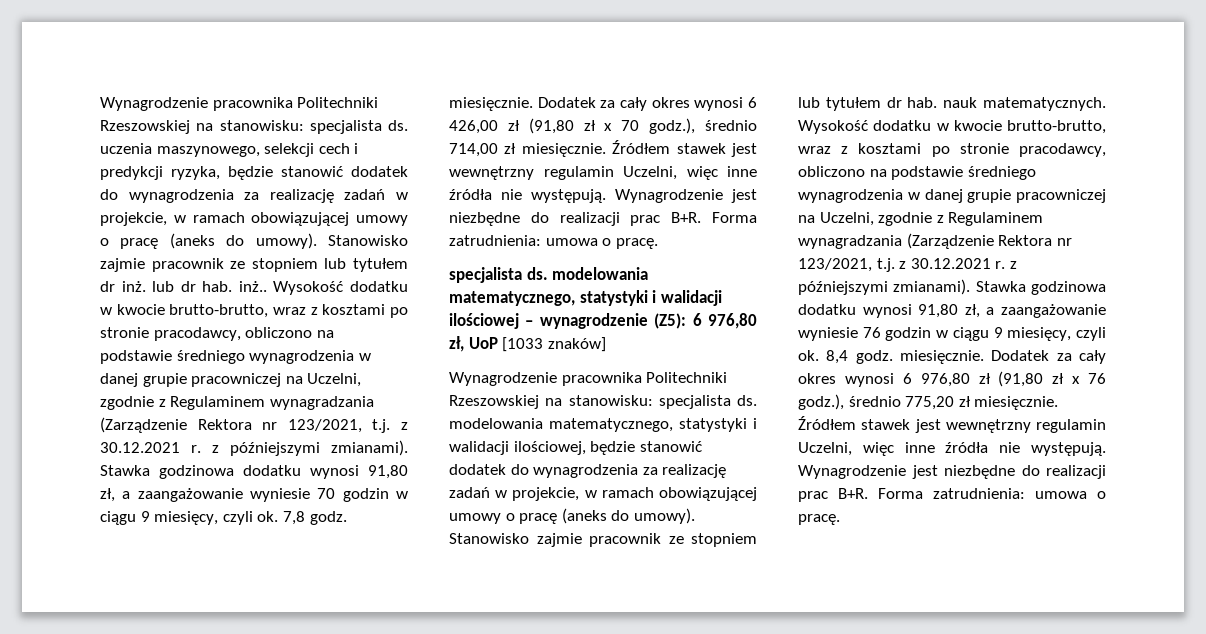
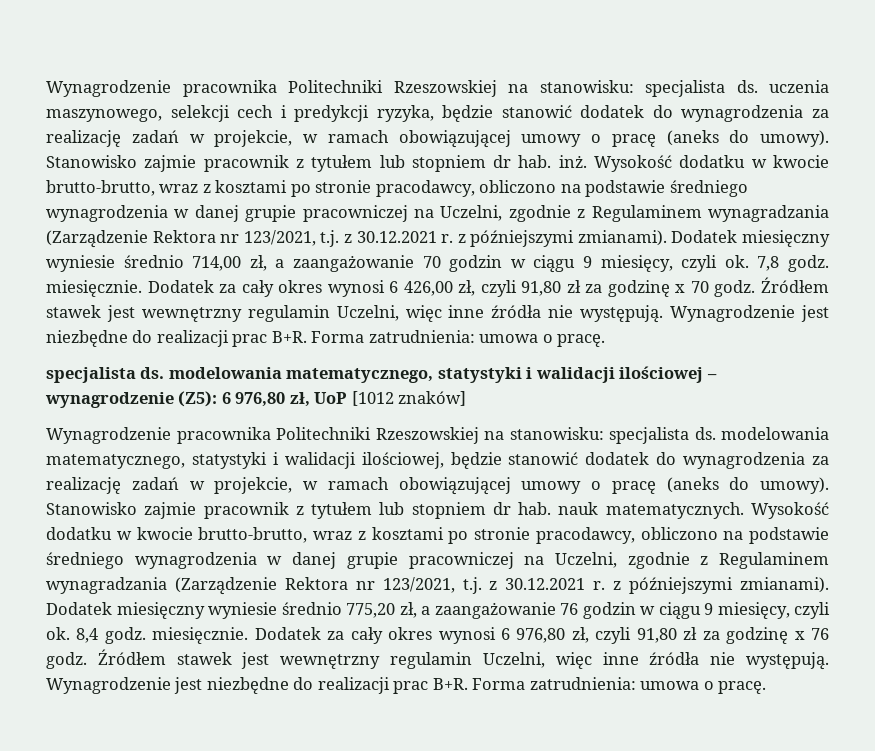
[230,258,408,272] [100,281,267,292] ze stopniem lub tytułem dr inż. lub dr hab. inż.. -> [295,155,587,172] z tytułem lub stopniem dr hab. inż.
[100,465,408,479] [100,488,310,502] Stawka godzinowa dodatku wynosi 91,80 zł, a zaangażowanie wyniesie -> [671,230,830,247] [46,255,414,272] Dodatek miesięczny wyniesie średnio 714,00 zł, a zaangażowanie
[507,118,757,134] [449,143,606,157] zł (91,80 zł x 70 godz.), średnio 714,00 zł miesięcznie. -> [458,280,756,297] zł, czyli 91,80 zł za godzinę x 70 godz.
[502,337,544,352] [1033 -> [351,391,394,406] [1012
[668,533,757,547] [798,97,881,111] ze stopniem lub tytułem -> [295,502,486,519] z tytułem lub stopniem
[975,281,1106,295] [798,304,1106,318] [798,327,858,341] Stawka godzinowa dodatku wynosi 91,80 zł, a zaangażowanie wyniesie -> [46,602,556,619] Dodatek miesięczny wyniesie średnio 775,20 zł, a zaangażowanie
[978,371,1106,387] [798,394,1059,410] zł (91,80 zł x 76 godz.), średnio 775,20 zł miesięcznie. -> [571,627,830,644] [46,652,87,669] zł, czyli 91,80 zł za godzinę x 76 godz.

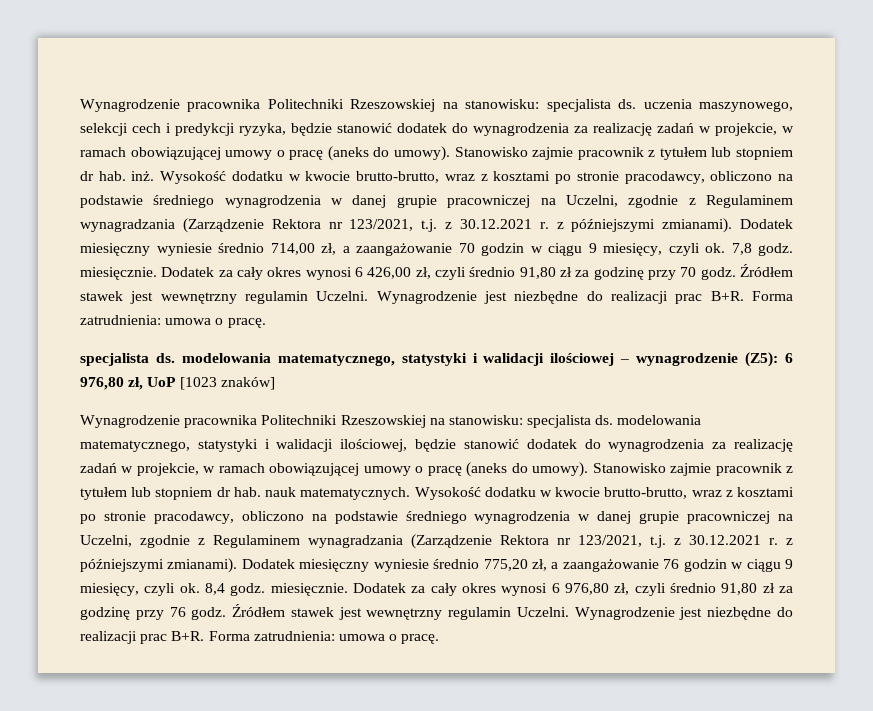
[521,280,686,297] 91,80 zł za godzinę x -> [469,267,676,280] średnio 91,80 zł za godzinę przy
[336,305,664,323] Uczelni, więc inne źródła nie występują. -> [316,291,369,301] Uczelni.
[351,391,394,406] [1012 -> [179,377,217,390] [1023
[636,627,805,644] 91,80 zł za godzinę x -> [670,583,794,595] [80,607,164,620] średnio 91,80 zł za godzinę przy
[482,652,830,670] Uczelni, więc inne źródła nie występują. -> [516,607,569,617] Uczelni.

